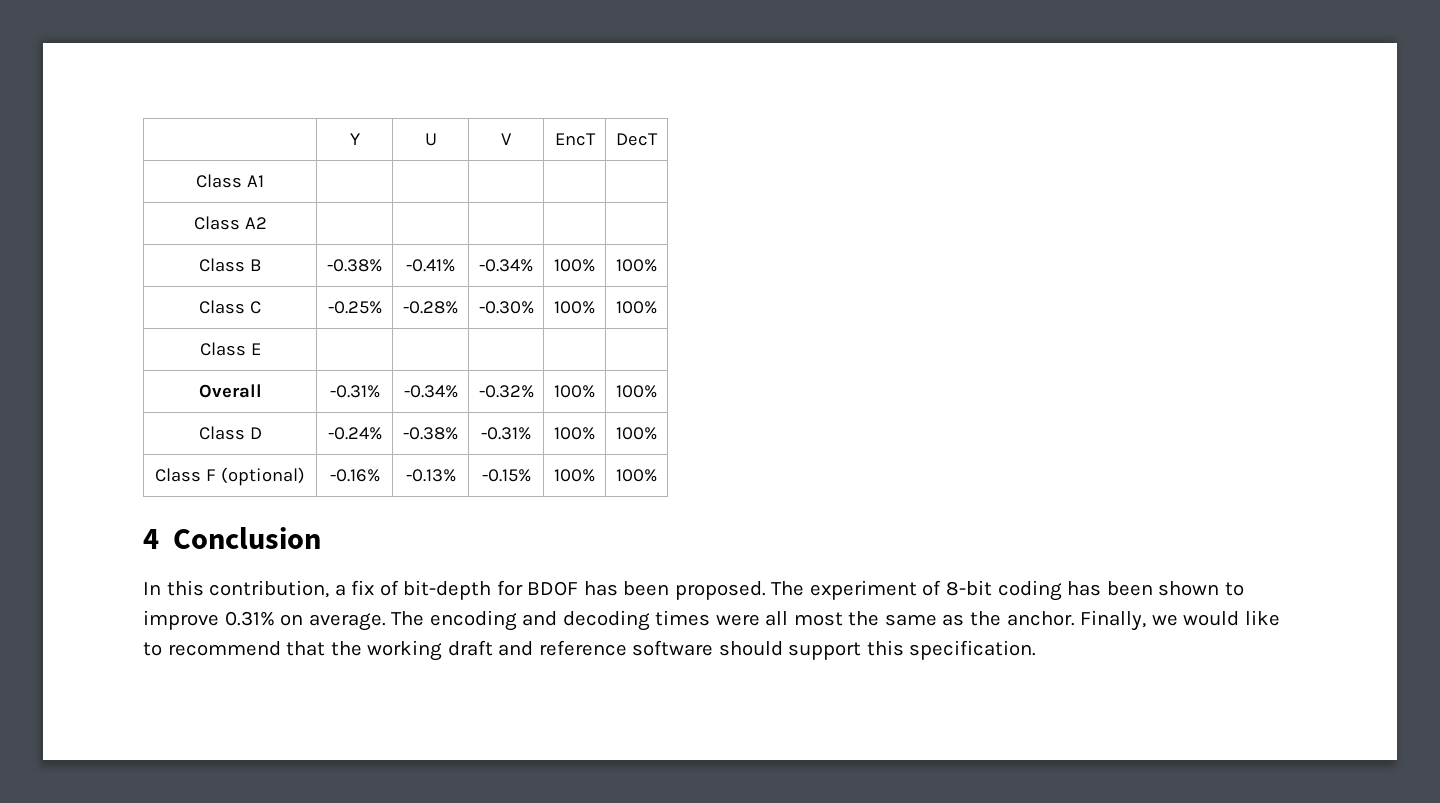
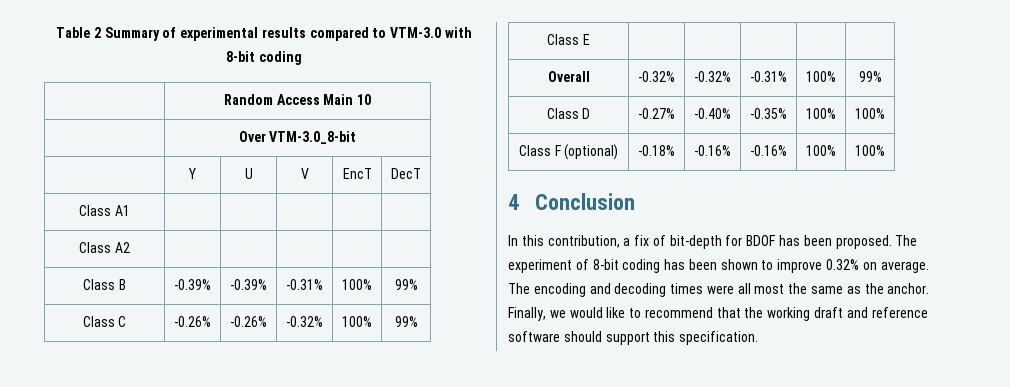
(349, 139) none -> [55,27,473,41] [226,51,302,65] [223,94,372,105] [238,131,357,144] Table 2 Summary of experimental results compared to VTM-3.0 with 8-bit coding // | Random Access Main 10 // | Over VTM-3.0_8-bit //
[327,259,382,272] [406,259,455,272] [479,259,533,272] [554,259,595,272] [616,259,657,272] -0.38% | -0.41% | -0.34% | 100% | 100% -> [174,279,211,290] [230,279,267,290] [286,279,323,290] [342,279,372,290] [394,279,418,290] -0.39% | -0.39% | -0.31% | 100% | 99%
[327,301,382,314] [403,301,458,314] [478,301,534,314] [554,301,595,314] [616,301,657,314] -0.25% | -0.28% | -0.30% | 100% | 100% -> [174,316,211,327] [230,316,267,327] [286,316,323,327] [342,316,372,327] [394,316,418,327] -0.26% | -0.26% | -0.32% | 100% | 99%
[329,385,380,398] [403,385,458,398] [478,385,534,398] [554,385,595,398] [616,385,657,398] -0.31% | -0.34% | -0.32% | 100% | 100% -> [638,71,675,82] [694,71,731,82] [750,71,787,82] [806,71,836,82] [858,71,882,82] -0.32% | -0.32% | -0.31% | 100% | 99%
[327,427,382,440] [403,427,458,440] [481,427,531,440] -0.24% | -0.38% | -0.31% -> [638,108,675,119] [694,108,731,119] [750,108,787,119] -0.27% | -0.40% | -0.35%
[329,469,380,482] [405,469,456,482] [481,469,531,482] | -0.16% | -0.13% | -0.15% -> [638,145,675,156] [694,145,731,156] [750,145,787,156] | -0.18% | -0.16% | -0.16%
[224,611,275,626] 0.31% -> [826,259,860,270] 0.32%

